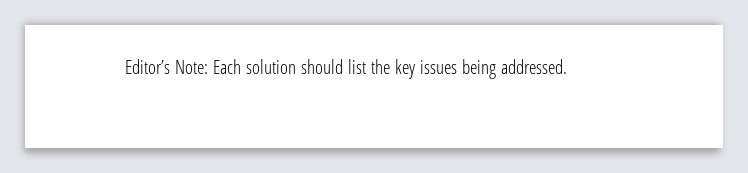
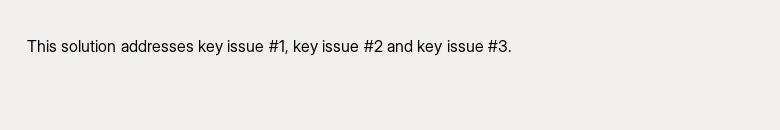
[125,59,567,79] Editor’s Note: Each solution should list the key issues being addressed. -> [27,40,512,56] This solution addresses key issue #1, key issue #2 and key issue #3.

